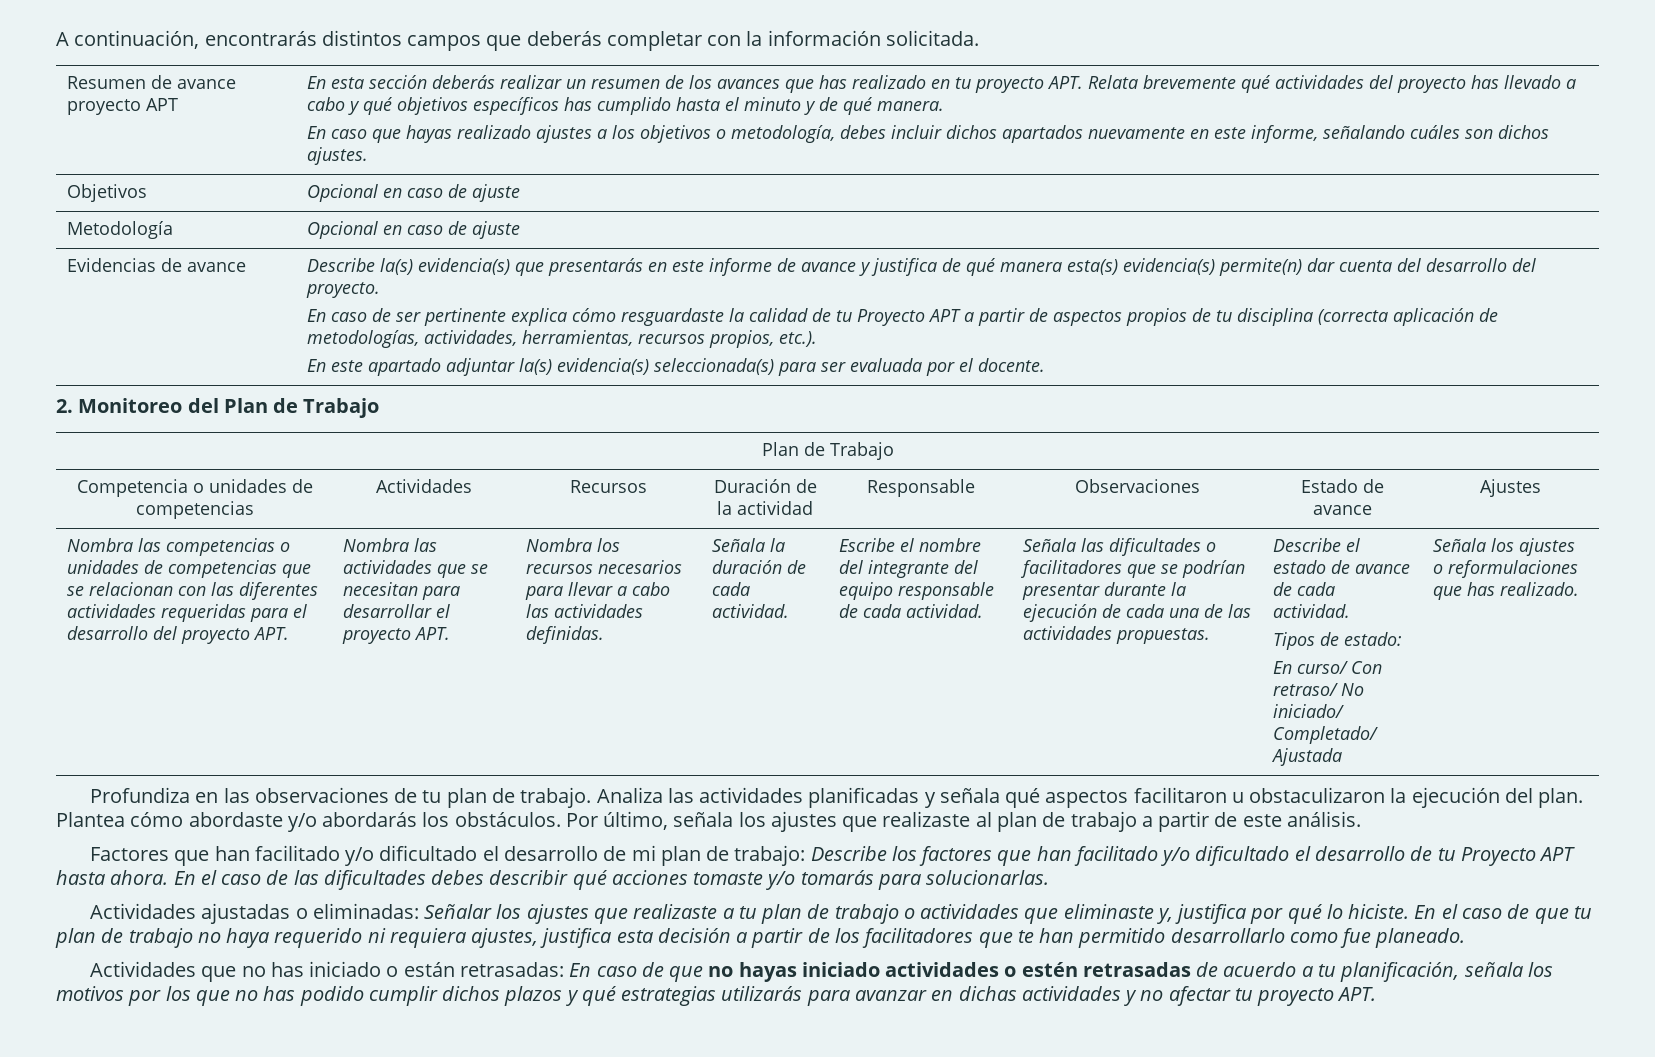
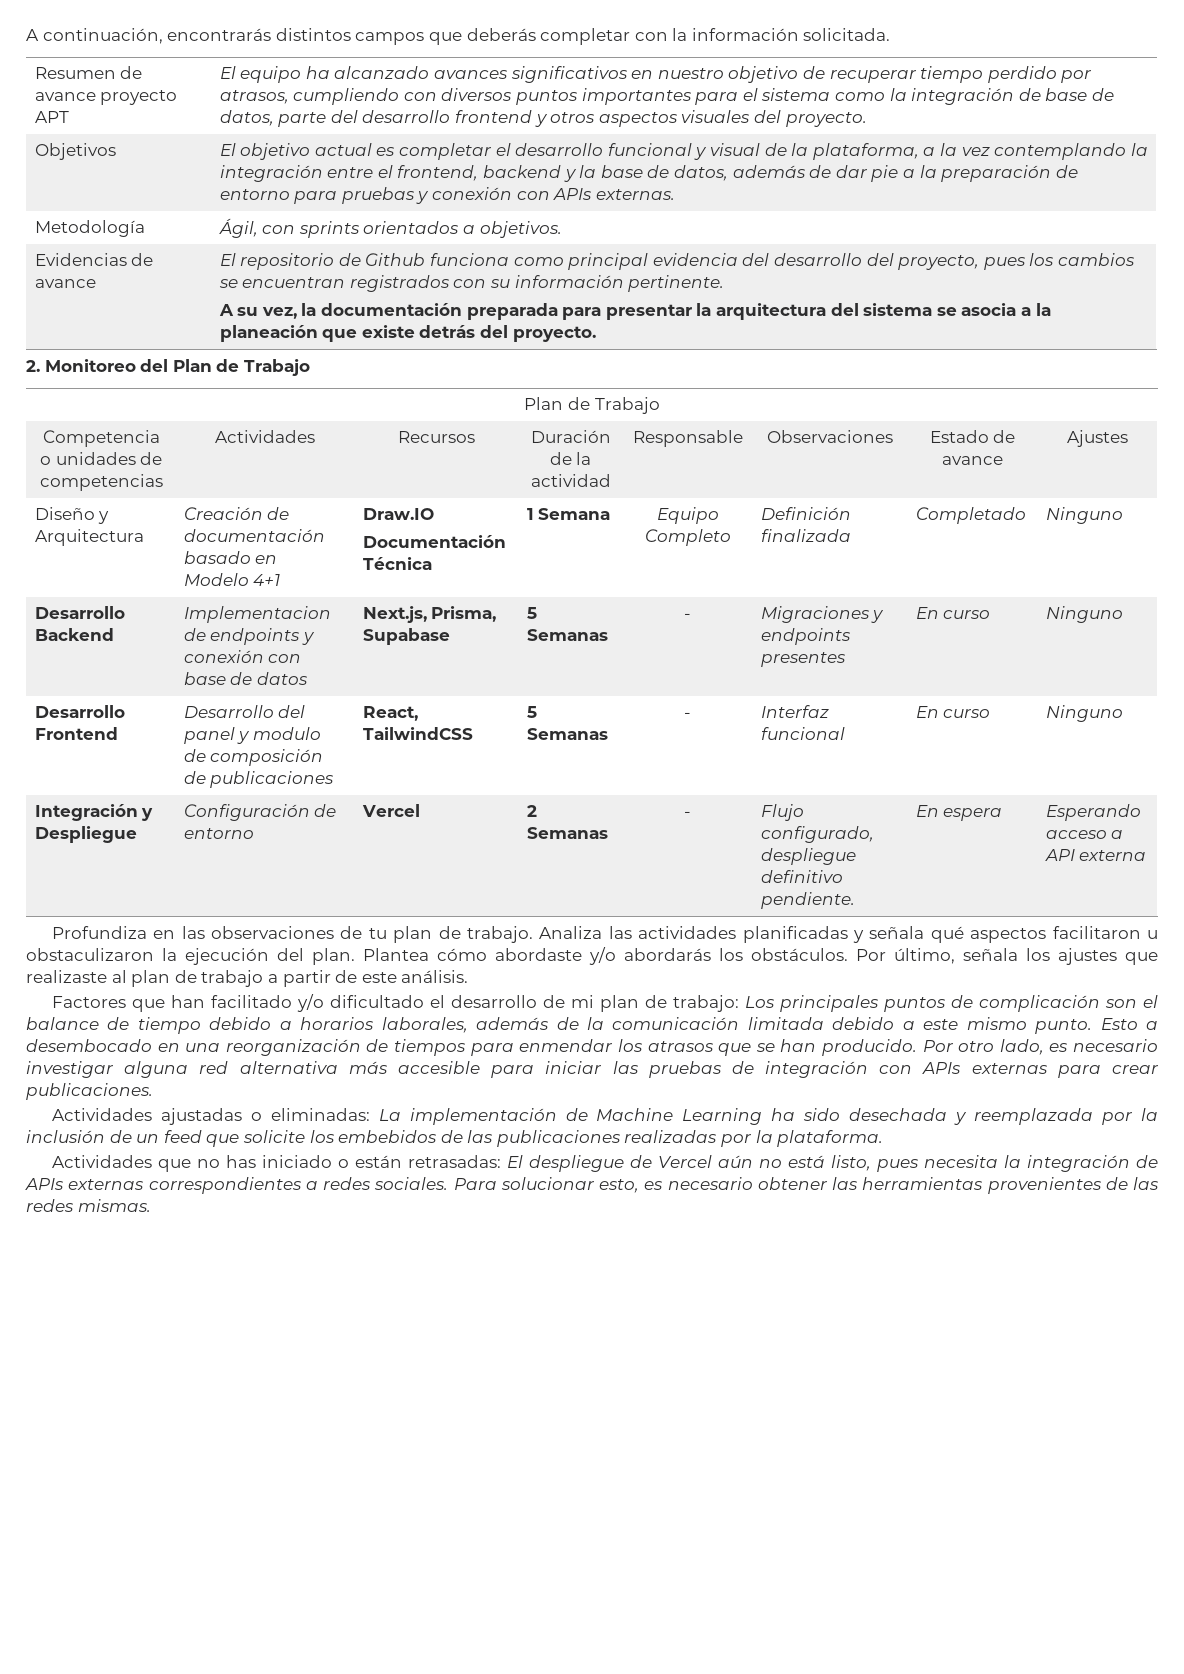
[306,75,1576,93] [306,97,944,115] [306,125,1549,143] [306,147,368,165] [66,184,147,202] [306,184,520,202] [66,221,173,239] [306,221,520,239] [66,258,246,272] [306,258,1536,276] [305,282,380,298] [306,308,1498,326] [306,330,817,348] [306,358,1045,376] En esta sección deberás realizar un resumen de los avances que has realizado en tu proyecto APT. Relata brevemente qué actividades del proyecto has llevado a cabo y qué objetivos específicos has cumplido hasta el minuto y de qué manera. // En caso que hayas realizado ajustes a los objetivos o metodología, debes incluir dichos apartados nuevamente en este informe, señalando cuáles son dichos ajustes. // Objetivos | Opcional en caso de ajuste // Metodología | Opcional en caso de ajuste // Evidencias de avance | Describe la(s) evidencia(s) que presentarás en este informe de avance y justifica de qué manera esta(s) evidencia(s) permite(n) dar cuenta del desarrollo del proyecto. // En caso de ser pertinente explica cómo resguardaste la calidad de tu Proyecto APT a partir de aspectos propios de tu disciplina (correcta aplicación de metodologías, actividades, herramientas, recursos propios, etc.). // En este apartado adjuntar la(s) evidencia(s) seleccionada(s) para ser evaluada por el docente. -> [219,66,1093,83] [219,88,1114,105] [219,110,867,127] [34,143,116,160] [219,143,1148,160] [219,165,1078,182] [219,187,675,204] [34,220,145,237] [218,218,562,238] [34,253,154,266] [34,279,96,288] [219,253,1134,270] [218,275,725,292] [218,303,1051,320] [219,325,596,342] El equipo ha alcanzado avances significativos en nuestro objetivo de recuperar tiempo perdido por atrasos, cumpliendo con diversos puntos importantes para el sistema como la integración de base de datos, parte del desarrollo frontend y otros aspectos visuales del proyecto. // Objetivos | El objetivo actual es completar el desarrollo funcional y visual de la plataforma, a la vez contemplando la integración entre el frontend, backend y la base de datos, además de dar pie a la preparación de entorno para pruebas y conexión con APIs externas. // Metodología | Ágil, con sprints orientados a objetivos. // Evidencias de avance | El repositorio de Github funciona como principal evidencia del desarrollo del proyecto, pues los cambios se encuentran registrados con su información pertinente. // A su vez, la documentación preparada para presentar la arquitectura del sistema se asocia a la planeación que existe detrás del proyecto.
[66,538,290,556] [66,560,311,578] [66,582,318,600] [66,604,307,622] [66,626,289,644] [342,538,437,552] [342,560,488,578] [342,582,460,600] [342,604,450,618] [341,627,450,644] [525,538,620,552] [525,560,682,574] [524,582,670,600] [525,604,643,618] [525,626,604,644] [711,538,785,552] [711,560,806,574] [711,582,750,596] [711,604,789,618] [838,538,981,552] [838,560,978,578] [838,582,994,600] [838,604,983,618] [1022,538,1216,556] [1019,560,1245,578] [1021,582,1186,600] [1022,604,1251,622] [1022,626,1210,644] [1272,538,1360,552] [1272,560,1410,574] [1272,582,1335,596] [1272,604,1350,618] [1272,632,1402,650] [1272,661,1382,674] [1272,683,1364,696] [1272,704,1344,718] [1272,726,1378,744] [1270,748,1342,766] [1432,538,1575,556] [1432,560,1578,578] [1432,582,1579,600] Nombra las competencias o unidades de competencias que se relacionan con las diferentes actividades requeridas para el desarrollo del proyecto APT. | Nombra las actividades que se necesitan para desarrollar el proyecto APT. | Nombra los recursos necesarios para llevar a cabo las actividades definidas. | Señala la duración de cada actividad. | Escribe el nombre del integrante del equipo responsable de cada actividad. | Señala las dificultades o facilitadores que se podrían presentar durante la ejecución de cada una de las actividades propuestas. | Describe el estado de avance de cada actividad. // Tipos de estado: // En curso/ Con retraso/ No iniciado/ Completado/ Ajustada | Señala los ajustes o reformulaciones que has realizado. -> [34,507,110,524] [34,529,144,546] [183,507,290,520] [183,529,325,542] [183,551,278,564] [183,573,281,586] [362,508,434,520] [362,535,506,548] [362,557,432,570] [526,508,611,520] [656,507,719,524] [644,529,731,546] [760,507,851,520] [760,529,851,542] [915,507,1026,524] [1045,507,1123,524] [34,606,125,619] [34,628,114,641] [183,606,331,623] [183,628,315,645] [183,650,302,663] [183,672,307,685] [362,606,497,623] [362,628,450,645] [526,607,537,619] [526,629,608,641] [684,613,691,619] [760,606,885,623] [760,628,850,645] [760,652,845,667] [915,607,991,619] [1045,606,1123,623] [34,705,125,718] [34,727,118,740] [183,705,306,718] [183,727,321,744] [183,749,324,766] [183,771,334,788] [362,706,418,721] [362,727,473,740] [526,706,537,718] [526,728,608,740] [684,712,691,718] [760,705,829,718] [760,727,845,740] [915,706,991,718] [1045,705,1123,722] [34,804,154,821] [34,826,137,843] [183,804,337,821] [183,828,254,839] [361,804,420,817] [526,805,537,817] [526,827,608,839] [684,811,691,817] [760,804,804,821] [760,826,874,843] [760,848,856,865] [760,870,843,883] [760,892,855,909] [915,805,1003,821] [1045,804,1141,821] [1045,830,1124,839] [1044,849,1147,861] Diseño y Arquitectura | Creación de documentación basado en Modelo 4+1 | Draw.IO // Documentación Técnica | 1 Semana | Equipo Completo | Definición finalizada | Completado | Ninguno // Desarrollo Backend | Implementacion de endpoints y conexión con base de datos | Next.js, Prisma, Supabase | 5 Semanas | - | Migraciones y endpoints presentes | En curso | Ninguno // Desarrollo Frontend | Desarrollo del panel y modulo de composición de publicaciones | React, TailwindCSS | 5 Semanas | - | Interfaz funcional | En curso | Ninguno // Integración y Despliegue | Configuración de entorno | Vercel | 2 Semanas | - | Flujo configurado, despliegue definitivo pendiente. | En espera | Esperando acceso a API externa
[810,846,1576,866] [56,870,1050,890] [90,903,1592,924] [55,928,1466,948] Describe los factores que han facilitado y/o dificultado el desarrollo de tu Proyecto APT hasta ahora. En el caso de las dificultades debes describir qué acciones tomaste y/o tomarás para solucionarlas. // Actividades ajustadas o eliminadas: Señalar los ajustes que realizaste a tu plan de trabajo o actividades que eliminaste y, justifica por qué lo hiciste. En el caso de que tu plan de trabajo no haya requerido ni requiera ajustes, justifica esta decisión a partir de los facilitadores que te han permitido desarrollarlo como fue planeado. -> [744,995,1158,1012] [26,1017,1158,1034] [26,1039,1158,1056] [26,1061,1159,1078] [26,1083,153,1100] [51,1108,1158,1125] [26,1130,884,1147] Los principales puntos de complicación son el balance de tiempo debido a horarios laborales, además de la comunicación limitada debido a este mismo punto. Esto a desembocado en una reorganización de tiempos para enmendar los atrasos que se han producido. Por otro lado, es necesario investigar alguna red alternativa más accesible para iniciar las pruebas de integración con APIs externas para crear publicaciones. // Actividades ajustadas o eliminadas: La implementación de Machine Learning ha sido desechada y reemplazada por la inclusión de un feed que solicite los embebidos de las publicaciones realizadas por la plataforma.
[569,962,1553,982] [56,986,1377,1006] En caso de que no hayas iniciado actividades o estén retrasadas de acuerdo a tu planificación, señala los motivos por los que no has podido cumplir dichos plazos y qué estrategias utilizarás para avanzar en dichas actividades y no afectar tu proyecto APT. -> [506,1155,1158,1172] [25,1177,1158,1194] [26,1199,151,1212] El despliegue de Vercel aún no está listo, pues necesita la integración de APIs externas correspondientes a redes sociales. Para solucionar esto, es necesario obtener las herramientas provenientes de las redes mismas.

